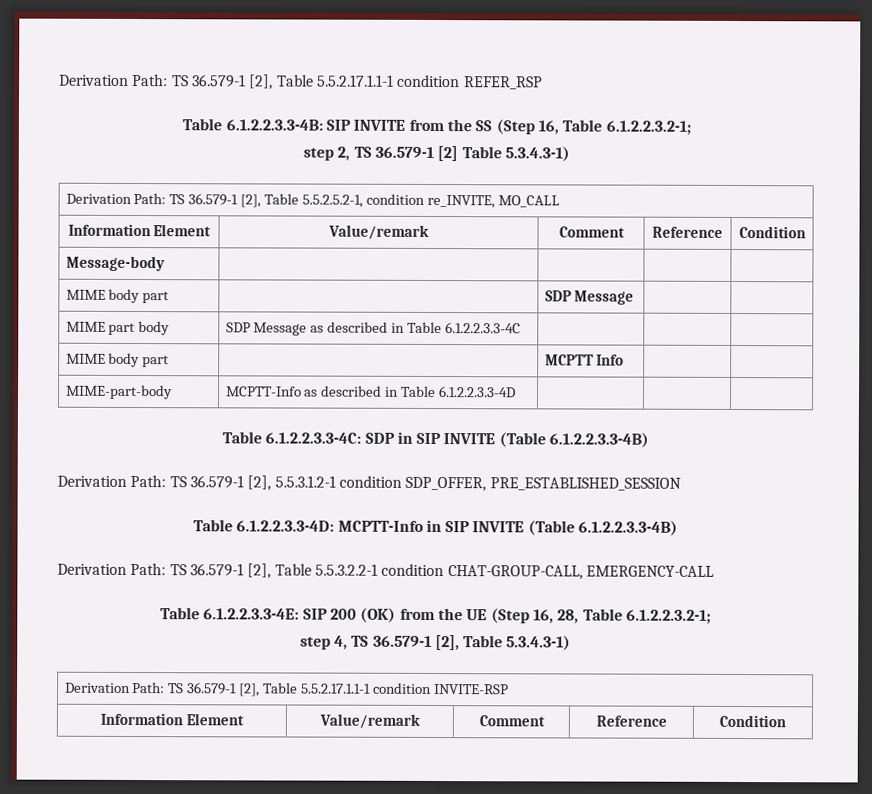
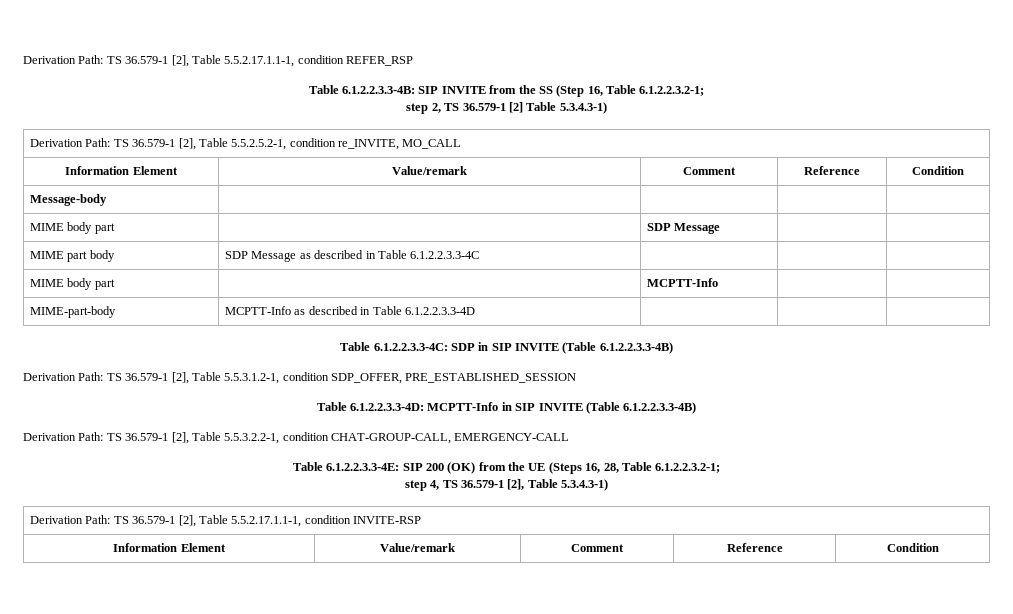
[59,73,394,90] Derivation Path: TS 36.579-1 [2], Table 5.5.2.17.1.1-1 -> [23,55,295,67] Derivation Path: TS 36.579-1 [2], Table 5.5.2.17.1.1-1,
[544,354,625,366] MCPTT Info -> [647,278,719,287] MCPTT-Info
[274,475,336,488] 5.5.3.1.2-1 -> [191,372,280,384] Table 5.5.3.1.2-1,
[314,563,378,576] 5.5.3.2.2-1 -> [224,433,280,444] 5.5.3.2.2-1,
[490,608,530,624] (Step -> [548,462,582,474] (Steps
[301,683,372,694] 5.5.2.17.1.1-1 -> [231,516,302,527] 5.5.2.17.1.1-1,

